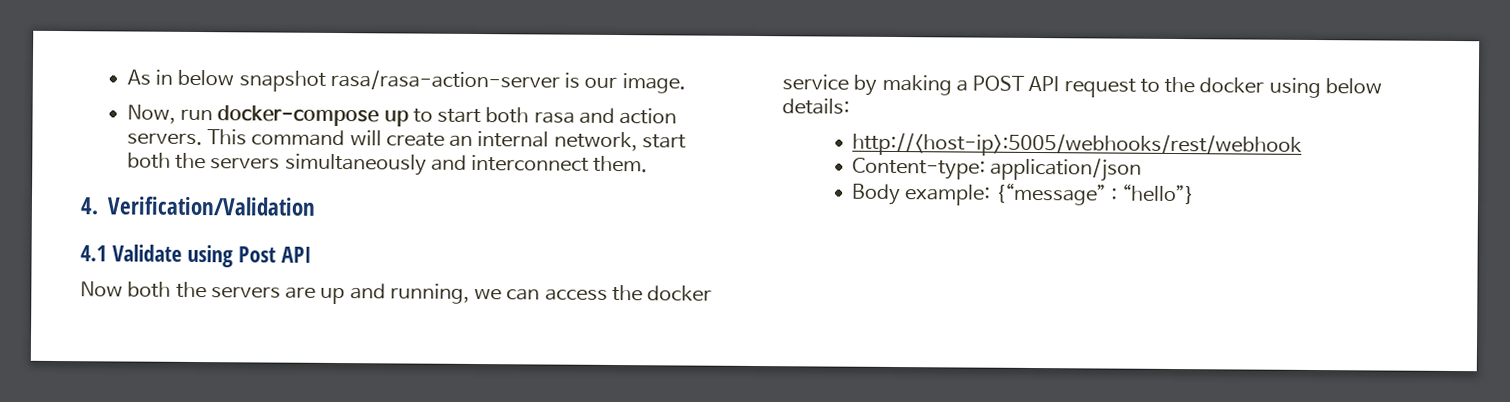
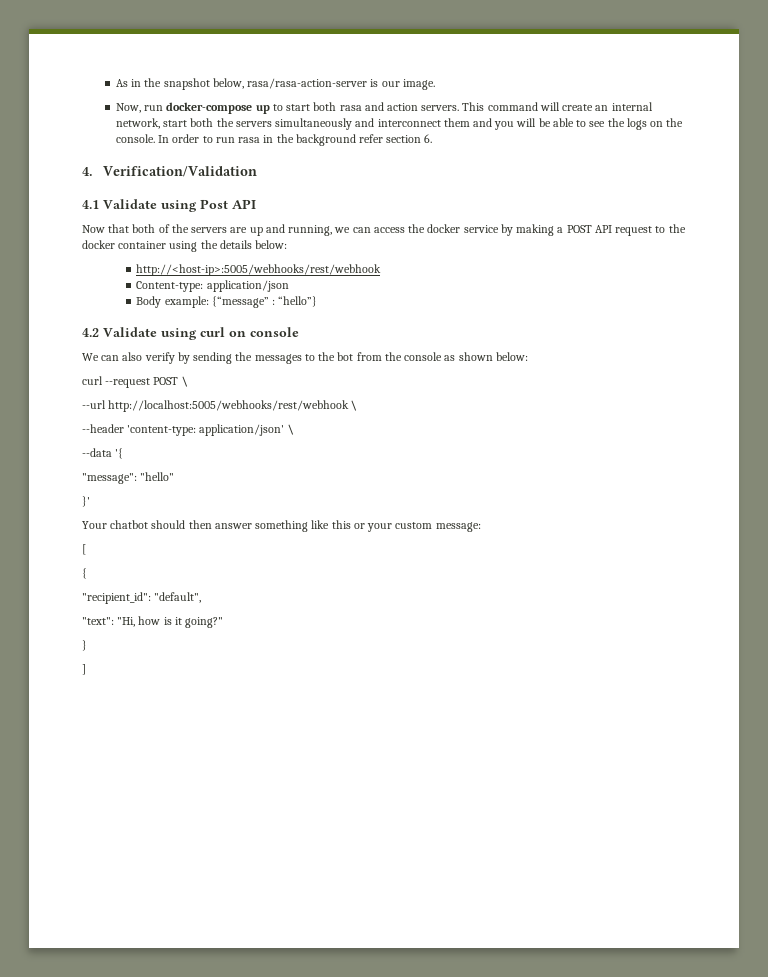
[177,69,326,92] below snapshot -> [144,78,244,90] the snapshot below,
[593,155,649,173] them. -> [443,118,684,130] [115,134,433,146] them and you will be able to see the logs on the console. In order to run rasa in the background refer section 6.
[127,281,172,298] both -> [108,224,170,233] that both of
[1268,77,1382,99] [782,98,850,115] using below details: -> [118,240,288,252] container using the details below:
(1196, 194) none -> [82,327,299,340] [82,352,528,364] [82,376,188,388] [82,400,358,412] [82,424,294,436] [82,448,124,459] [82,472,175,484] [82,496,90,507] [82,520,481,532] [82,544,86,555] [82,568,87,579] [82,592,202,604] [82,616,224,628] [82,640,87,651] [82,664,86,675] // 4.2 Validate using curl on console // We can also verify by sending the messages to the bot from the console as shown below: // curl --request POST \ // --url http://localhost:5005/webhooks/rest/webhook \ // --header 'content-type: application/json' \ // --data '{ // "message": "hello" // }' // Your chatbot should then answer something like this or your custom message: // [ // { // "recipient_id": "default", // "text": "Hi, how is it going?" // } // ]

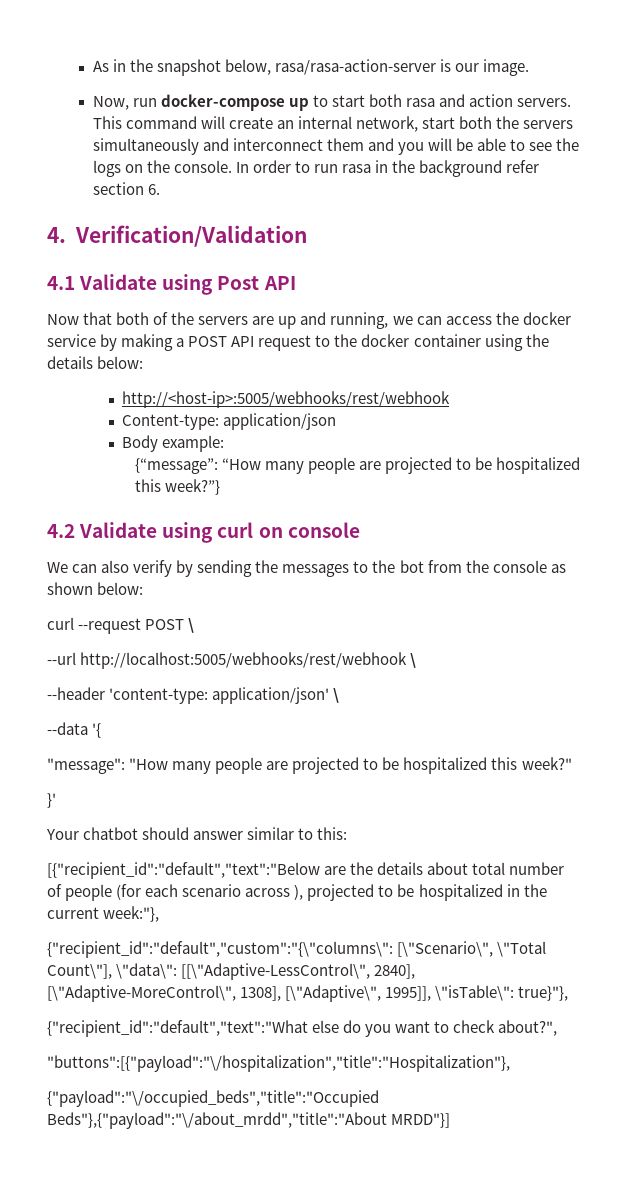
[211,296,318,308] {“message” : “hello”} -> [135,457,581,474] [135,479,221,495] // {“message”: “How many people are projected to be hospitalized this week?”}
[140,472,175,481] [82,496,90,507] [82,520,481,532] [82,544,86,555] [82,568,87,579] [82,592,202,604] [82,616,224,628] [82,640,87,651] [82,664,86,675] "hello" // }' // Your chatbot should then answer something like this or your custom message: // [ // { // "recipient_id": "default", // "text": "Hi, how is it going?" // } // ] -> [129,757,572,774] [47,793,56,808] [46,827,348,840] [47,862,565,879] [47,884,547,901] [47,906,160,922] [47,941,547,958] [47,963,416,980] [47,985,569,1002] [47,1020,558,1037] [47,1055,510,1072] [47,1090,379,1107] [47,1112,451,1129] "How many people are projected to be hospitalized this week?" // }' // Your chatbot should answer similar to this: // [{"recipient_id":"default","text":"Below are the details about total number of people (for each scenario across ), projected to be hospitalized in the current week:"}, // {"recipient_id":"default","custom":"{\"columns\": [\"Scenario\", \"Total Count\"], \"data\": [[\"Adaptive-LessControl\", 2840], [\"Adaptive-MoreControl\", 1308], [\"Adaptive\", 1995]], \"isTable\": true}"}, // {"recipient_id":"default","text":"What else do you want to check about?", // "buttons":[{"payload":"\/hospitalization","title":"Hospitalization"}, // {"payload":"\/occupied_beds","title":"Occupied Beds"},{"payload":"\/about_mrdd","title":"About MRDD"}]

